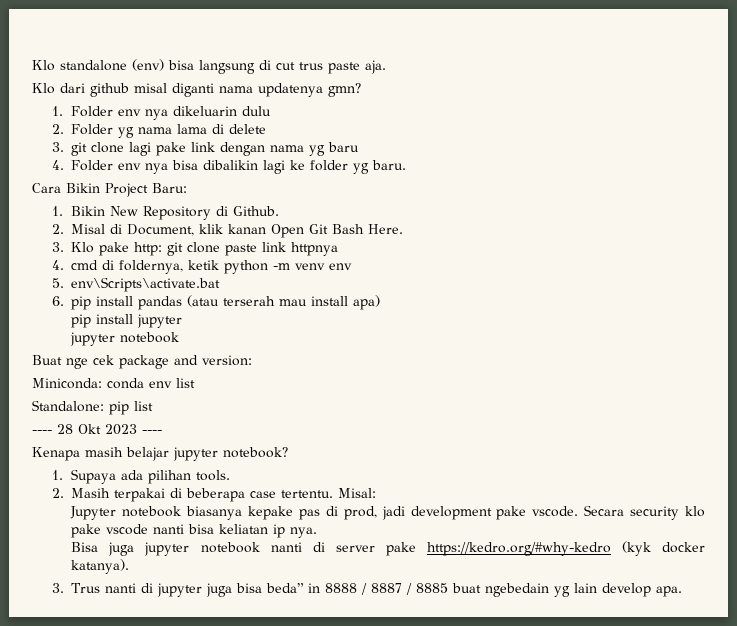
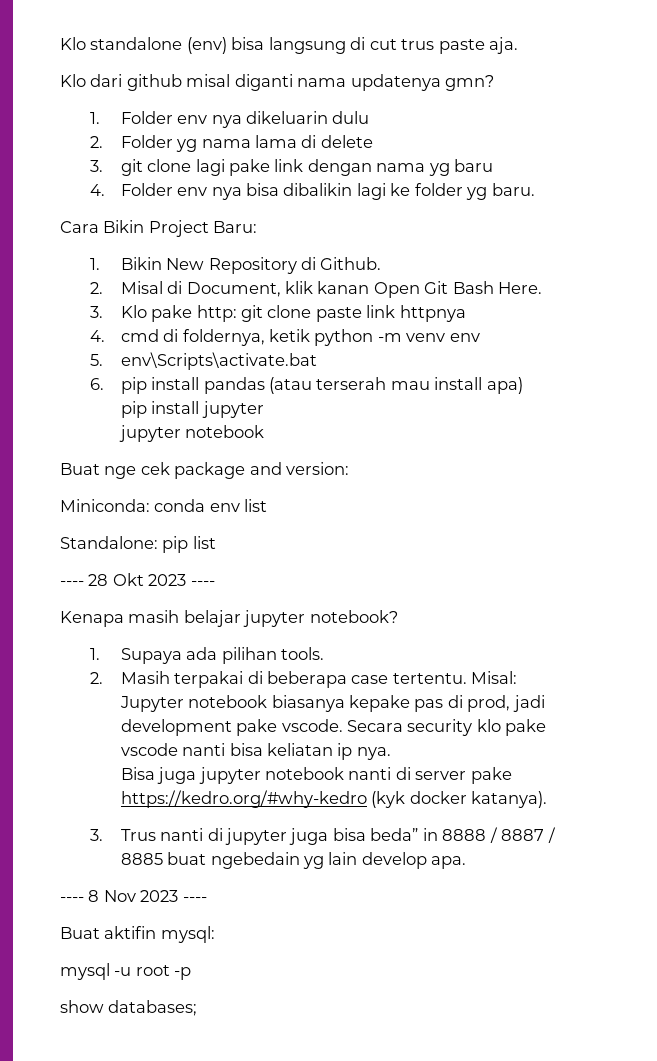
(683, 591) none -> [60,890,207,902] [60,926,215,943] [60,963,192,980] [60,1000,198,1016] // ---- 8 Nov 2023 ---- // Buat aktifin mysql: // mysql -u root -p // show databases;

